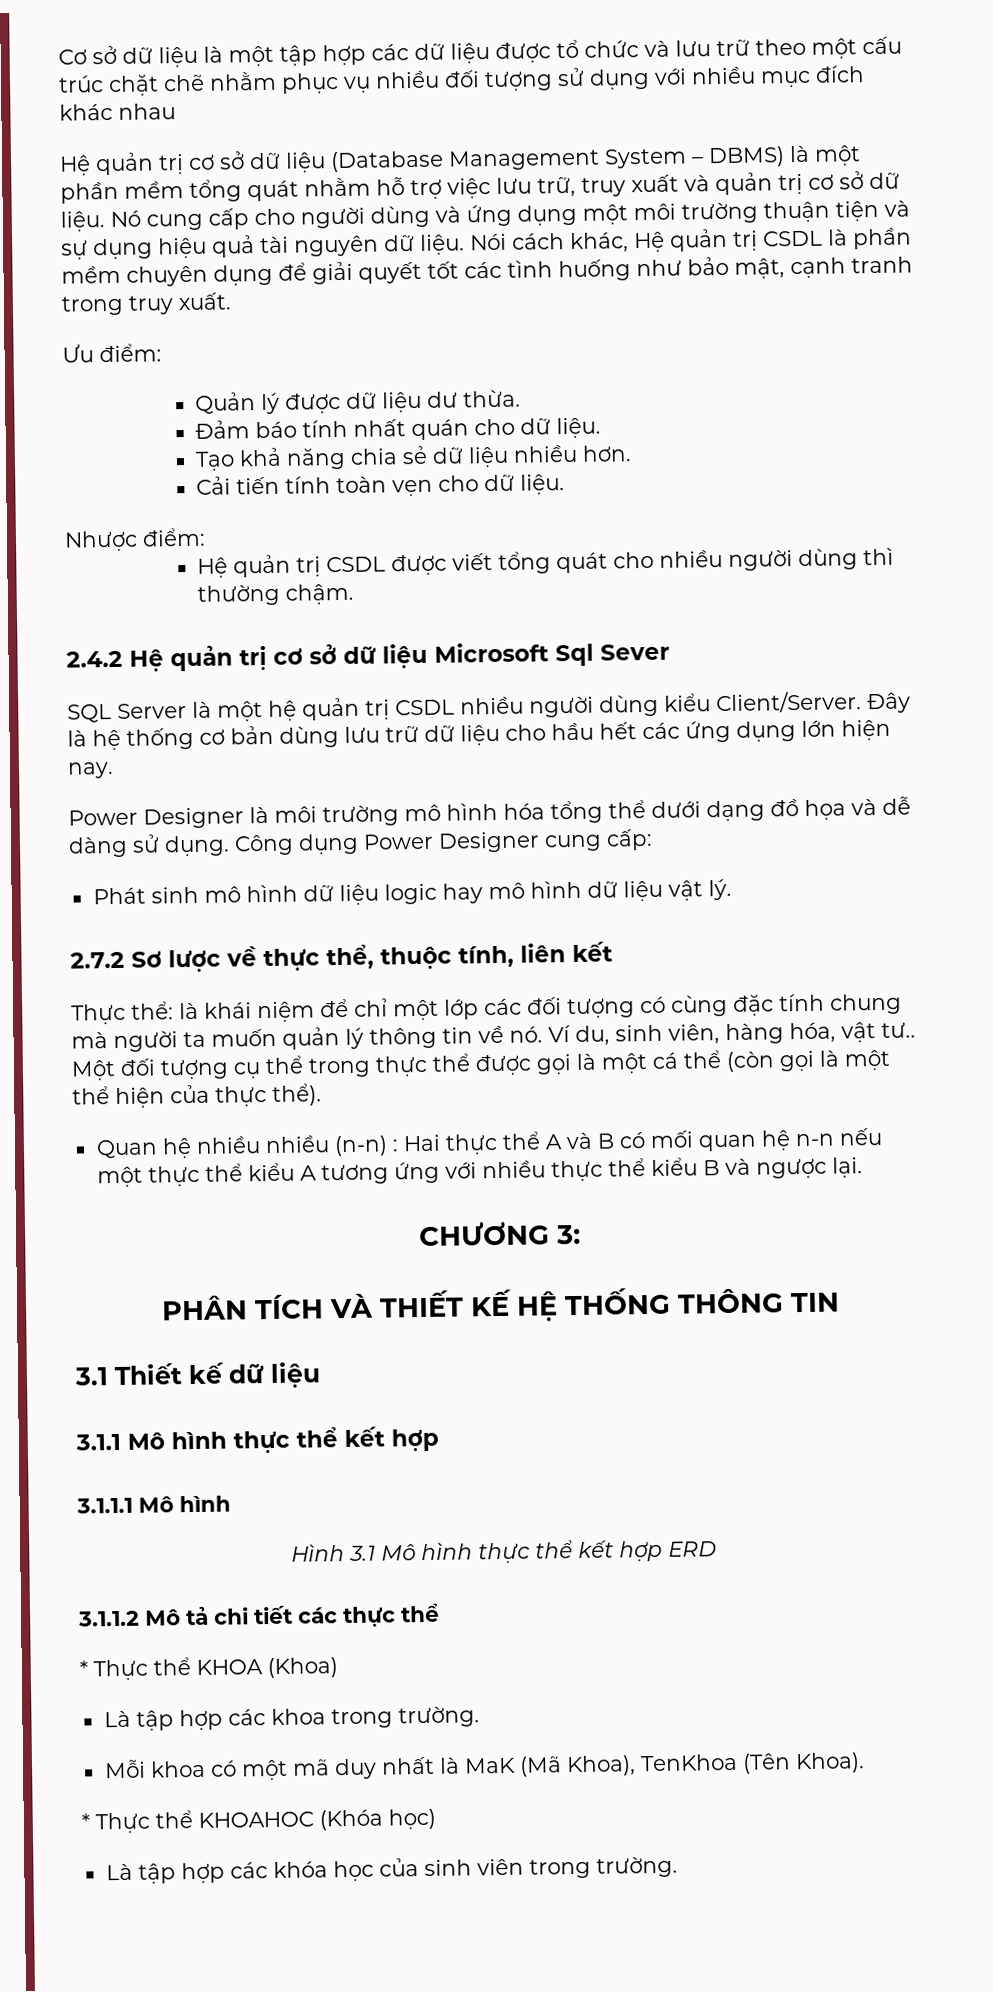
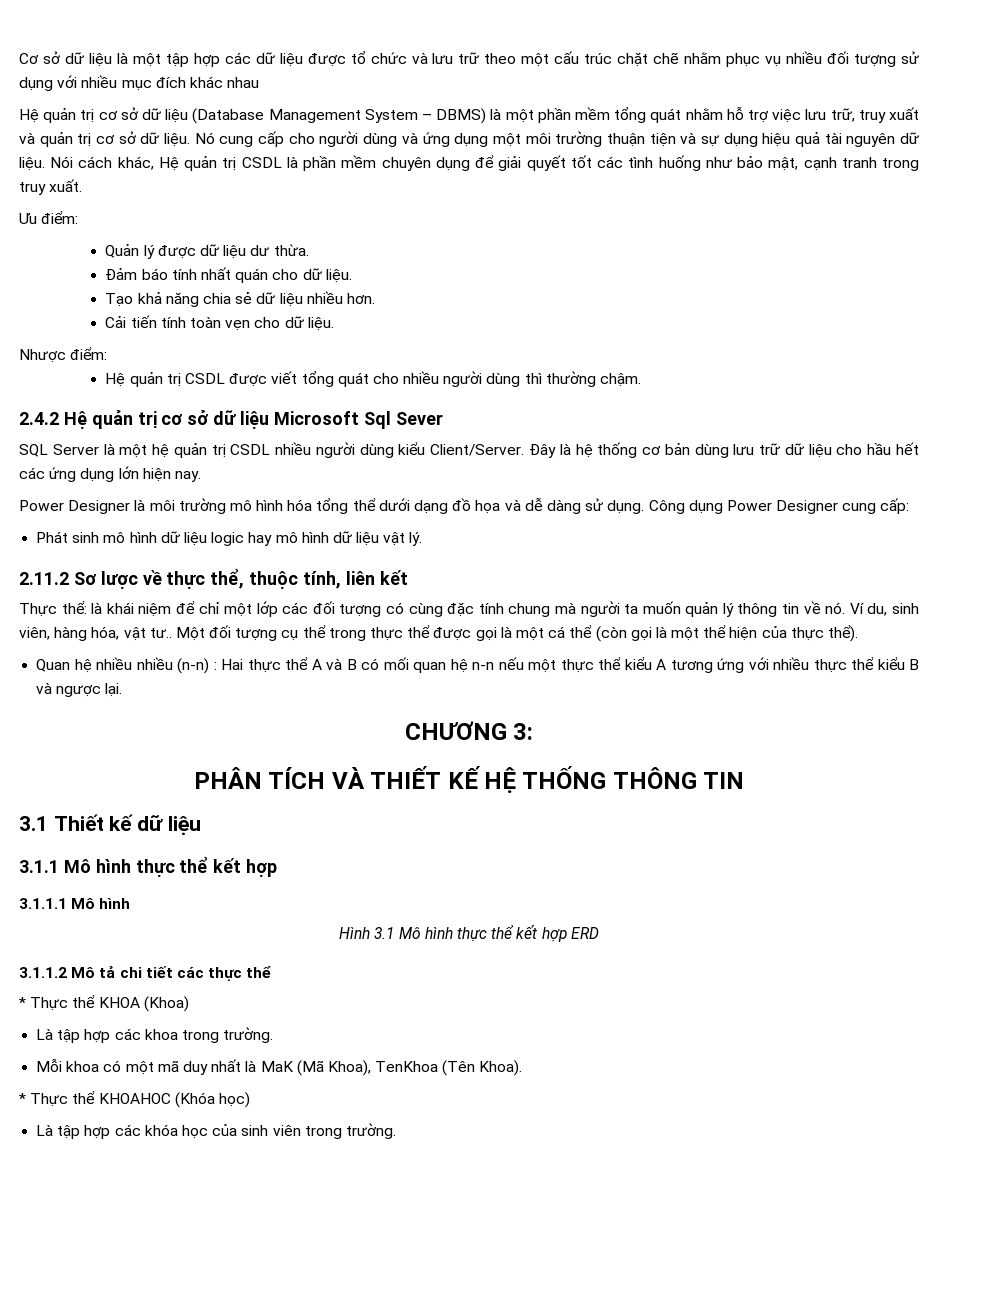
[70,951,125,969] 2.7.2 -> [19,572,69,585] 2.11.2

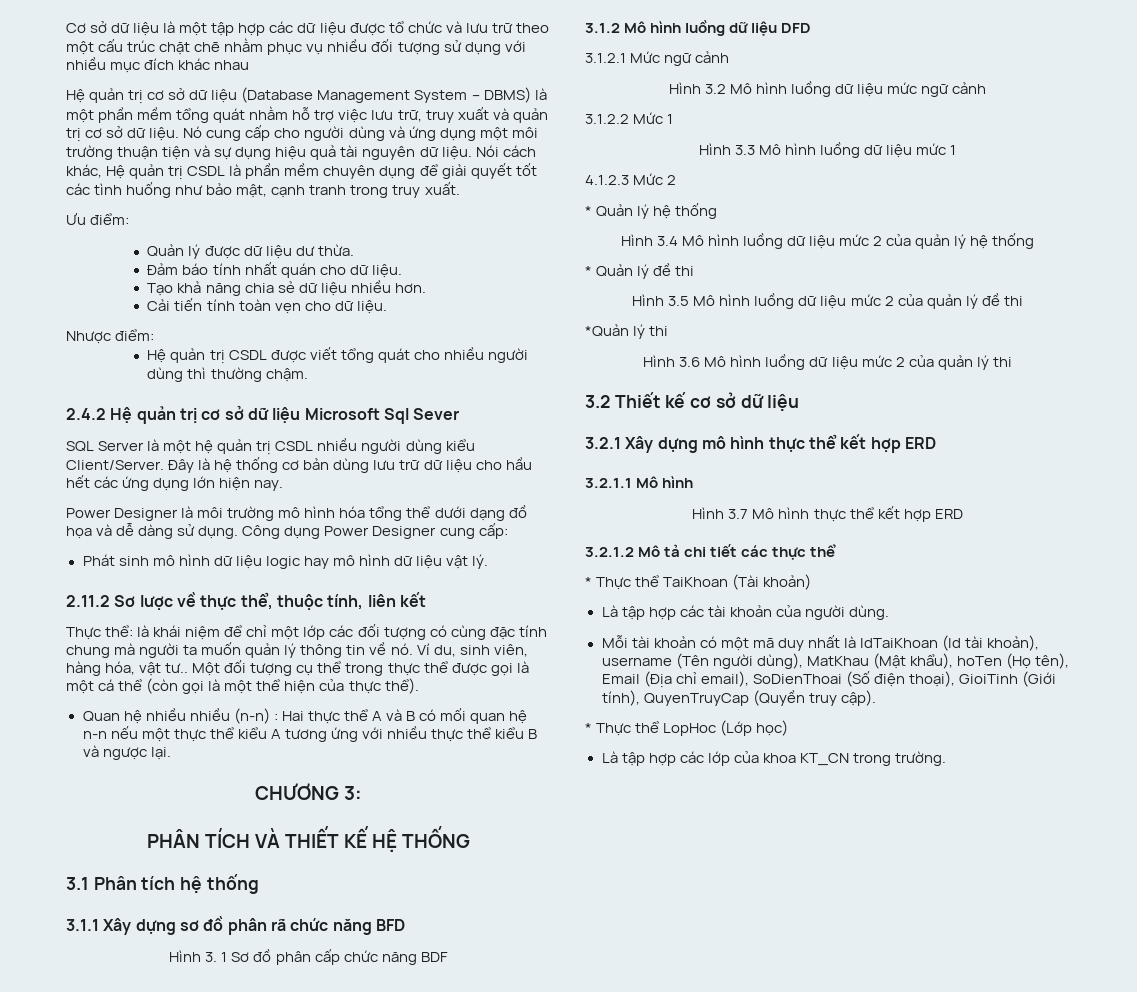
[612,767,745,789] [19,814,201,835] [19,856,278,877] [19,898,67,909] THÔNG TIN // 3.1 Thiết kế dữ liệu // 3.1.1 Mô hình thực thể kết hợp // 3.1.1.1 -> [66,874,259,894] [66,916,405,935] [169,949,448,965] [585,20,812,36] [585,51,730,66] [668,81,987,97] [585,112,674,124] [698,142,957,158] [585,173,677,185] [585,203,718,219] [620,233,1035,249] [585,263,695,279] [632,293,1023,309] [585,324,669,339] [643,354,1012,370] [585,392,800,412] [585,434,936,453] [585,478,632,488] // 3.1 Phân tích hệ thống // 3.1.1 Xây dựng sơ đồ phân rã chức năng BFD // Hình 3. 1 Sơ đồ phân cấp chức năng BDF // 3.1.2 Mô hình luồng dữ liệu DFD // 3.1.2.1 Mức ngữ cảnh // Hình 3.2 Mô hình luồng dữ liệu mức ngữ cảnh // 3.1.2.2 Mức 1 // Hình 3.3 Mô hình luồng dữ liệu mức 1 // 4.1.2.3 Mức 2 // * Quản lý hệ thống // Hình 3.4 Mô hình luồng dữ liệu mức 2 của quản lý hệ thống // * Quản lý đề thi // Hình 3.5 Mô hình luồng dữ liệu mức 2 của quản lý đề thi // *Quản lý thi // Hình 3.6 Mô hình luồng dữ liệu mức 2 của quản lý thi // 3.2 Thiết kế cơ sở dữ liệu // 3.2.1 Xây dựng mô hình thực thể kết hợp ERD // 3.2.1.1
[374,927,395,939] 3.1 -> [728,509,749,519] 3.7
[19,967,67,978] 3.1.1.2 -> [585,547,634,557] 3.2.1.2
[98,996,189,1012] [36,1027,274,1043] KHOA (Khoa) // Là tập hợp các khoa trong trường. -> [663,574,812,590] [601,605,889,620] TaiKhoan (Tài khoản) // Là tập hợp các tài khoản của người dùng.
[66,1061,100,1072] khoa -> [631,636,696,648] tài khoản
[260,1060,523,1076] [19,1091,215,1108] MaK (Mã Khoa), TenKhoa (Tên Khoa). // * Thực thể KHOAHOC (Khóa -> [859,635,1040,651] [601,653,1069,669] [601,671,1056,688] [601,690,876,706] [585,720,753,736] IdTaiKhoan (Id tài khoản), username (Tên người dùng), MatKhau (Mật khẩu), hoTen (Họ tên), Email (Địa chỉ email), SoDienThoai (Số điện thoại), GioiTinh (Giới tính), QuyenTruyCap (Quyền truy cập). // * Thực thể LopHoc (Lớp
[144,1124,301,1139] khóa học của sinh viên -> [707,751,849,766] lớp của khoa KT_CN

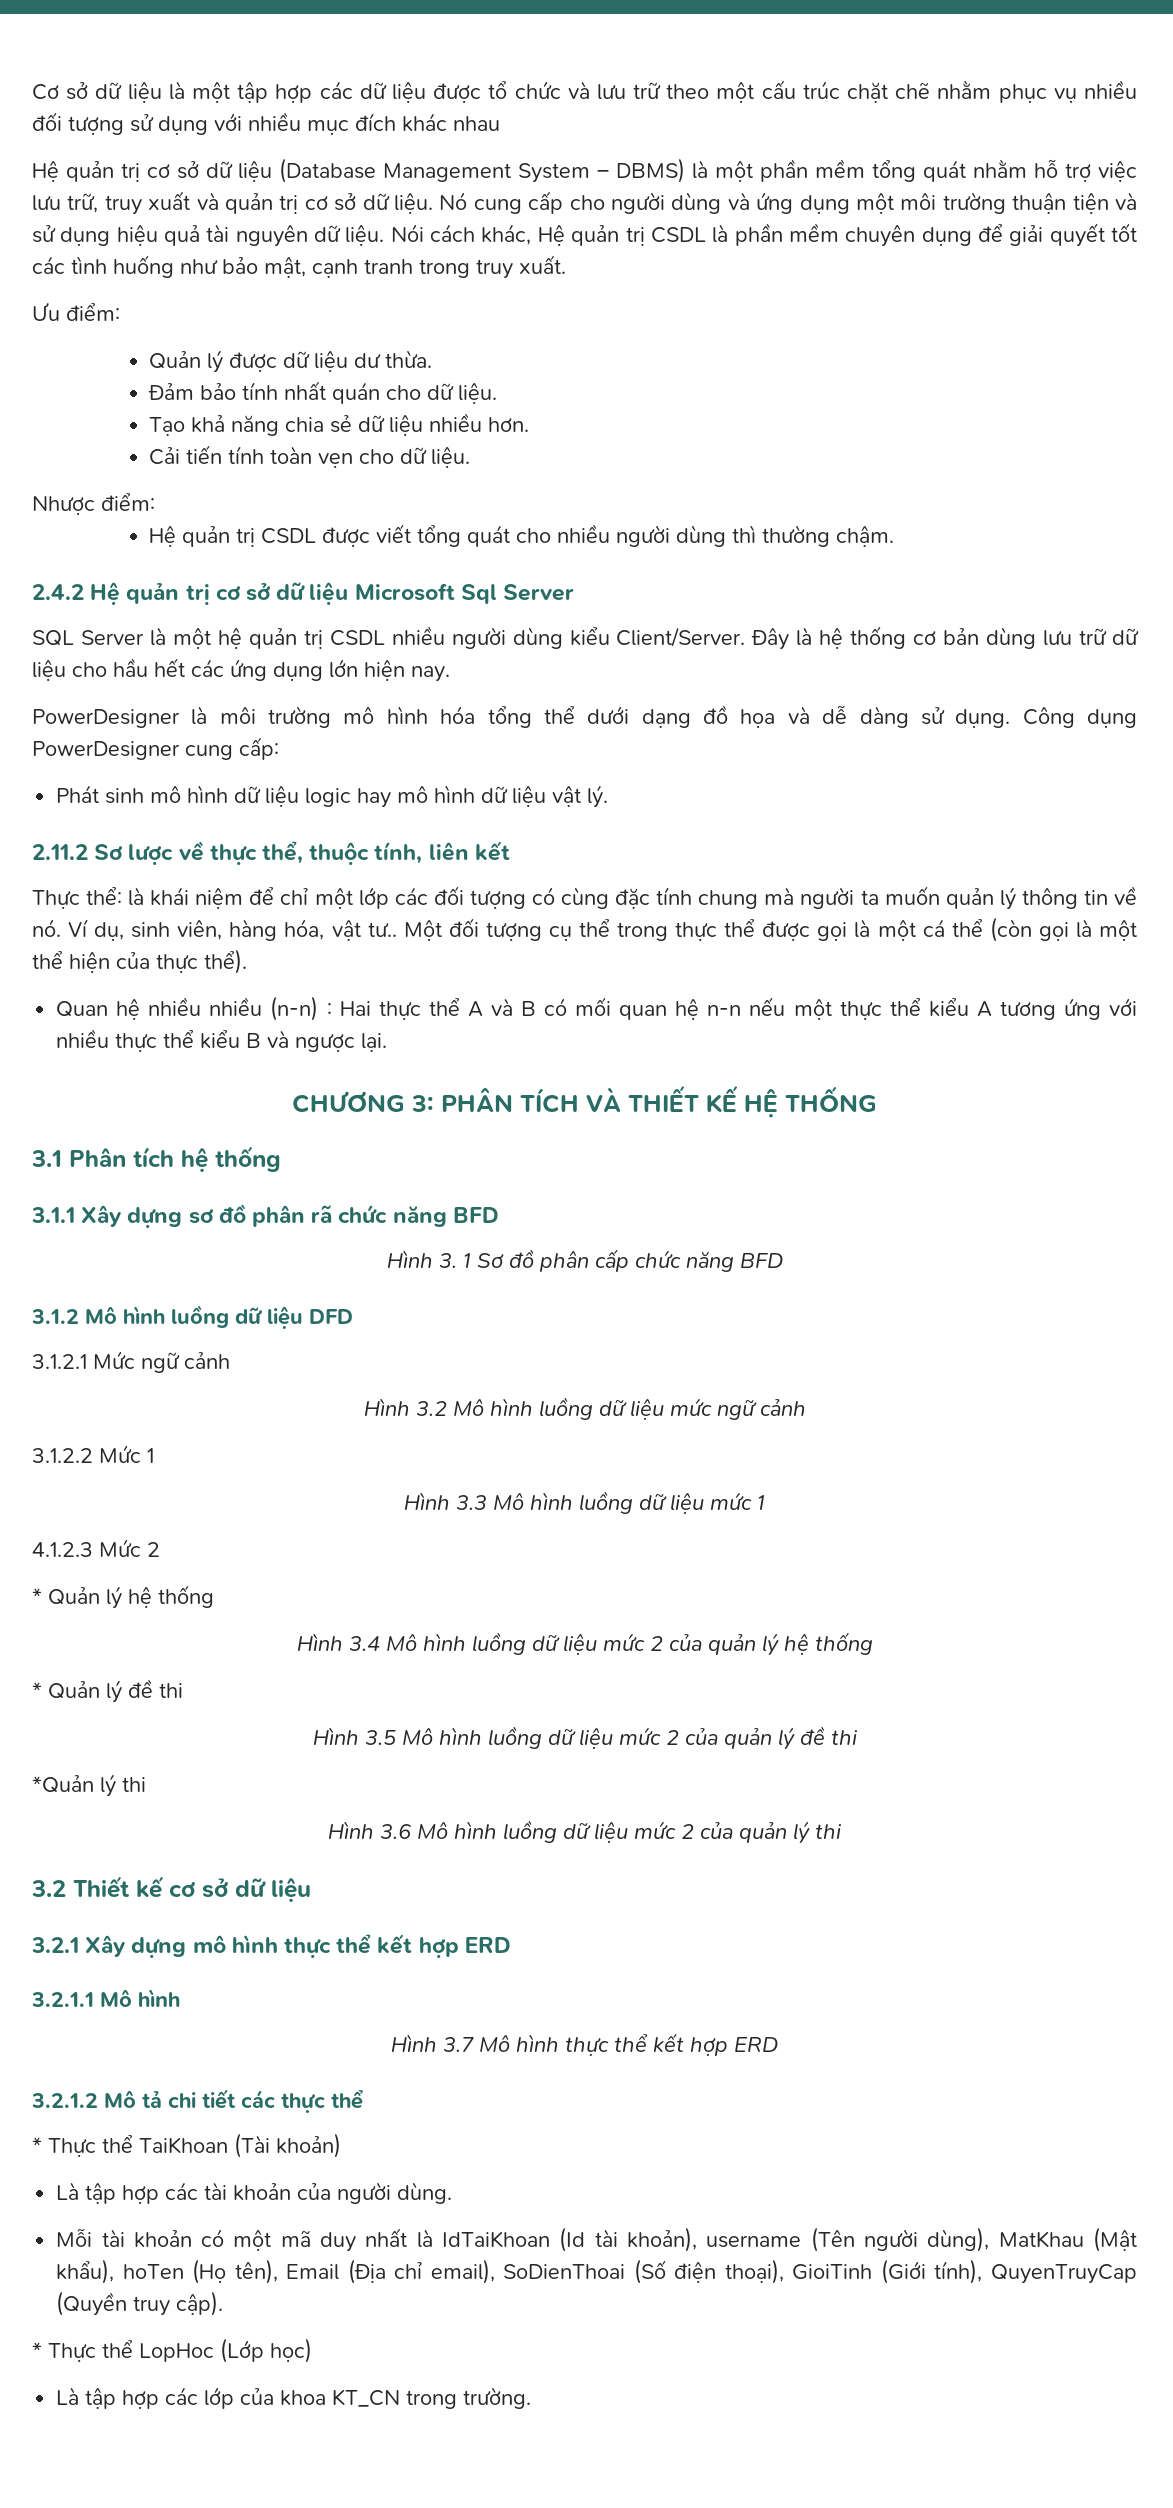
[214,147,233,160] sự -> [32,225,56,243] sử
[182,263,209,275] báo -> [200,383,237,400] bảo
[413,408,460,420] Sever -> [503,584,575,601] Server
[66,508,179,521] Power Designer -> [32,709,180,728] PowerDesigner
[324,526,437,539] Power Designer -> [32,741,180,760] PowerDesigner
[433,645,456,657] du, -> [94,922,125,941] dụ,
(363, 793) // -> (434, 1103) none
[420,952,448,962] BDF -> [739,1253,783,1268] BFD

